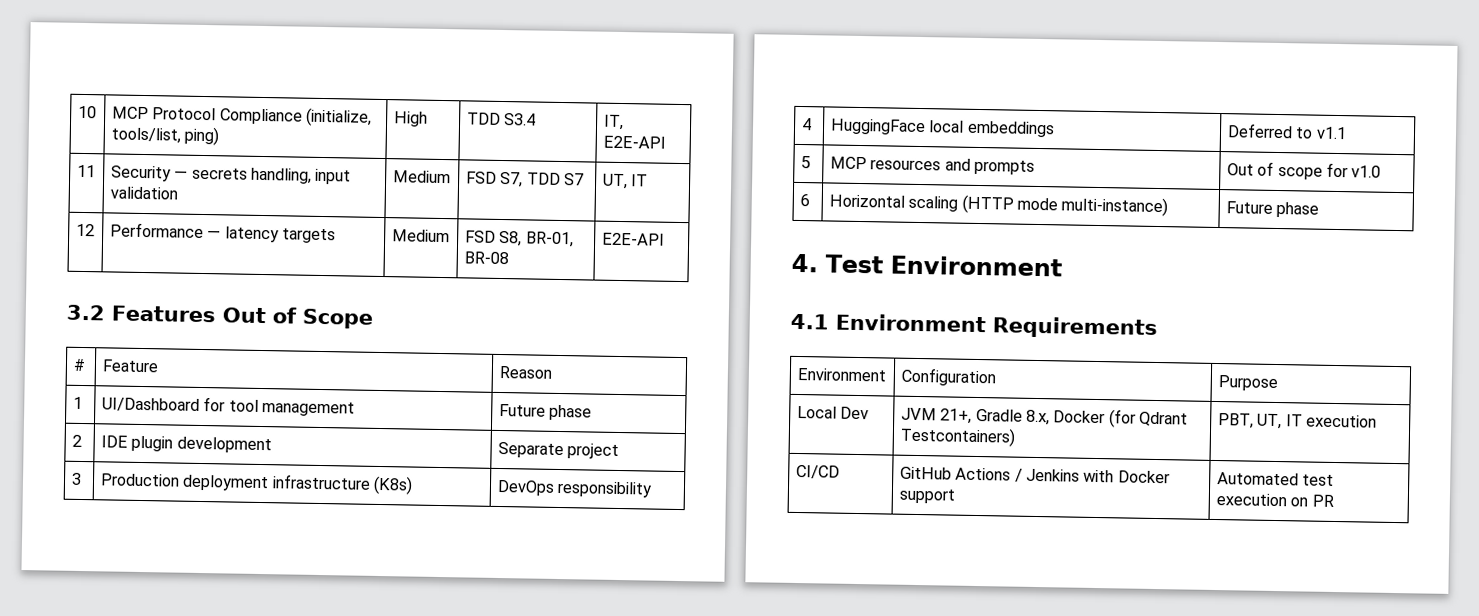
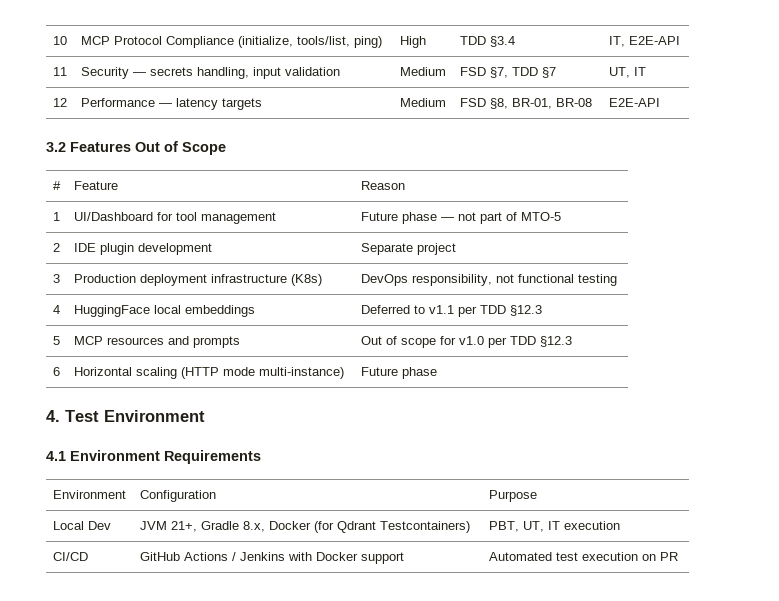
[504,113,537,126] S3.4 -> [489,36,515,47] §3.4
[499,171,584,188] S7, TDD S7 -> [489,67,556,78] §7, TDD §7
[499,230,523,247] S8, -> [489,98,508,109] §8,
(593, 412) none -> [440,212,561,224] — not part of MTO-5
[557,480,653,498] responsibility -> [411,274,617,286] responsibility, not functional testing
(1347, 133) none -> [457,305,542,317] per TDD §12.3
(1382, 171) none -> [487,336,572,348] per TDD §12.3

